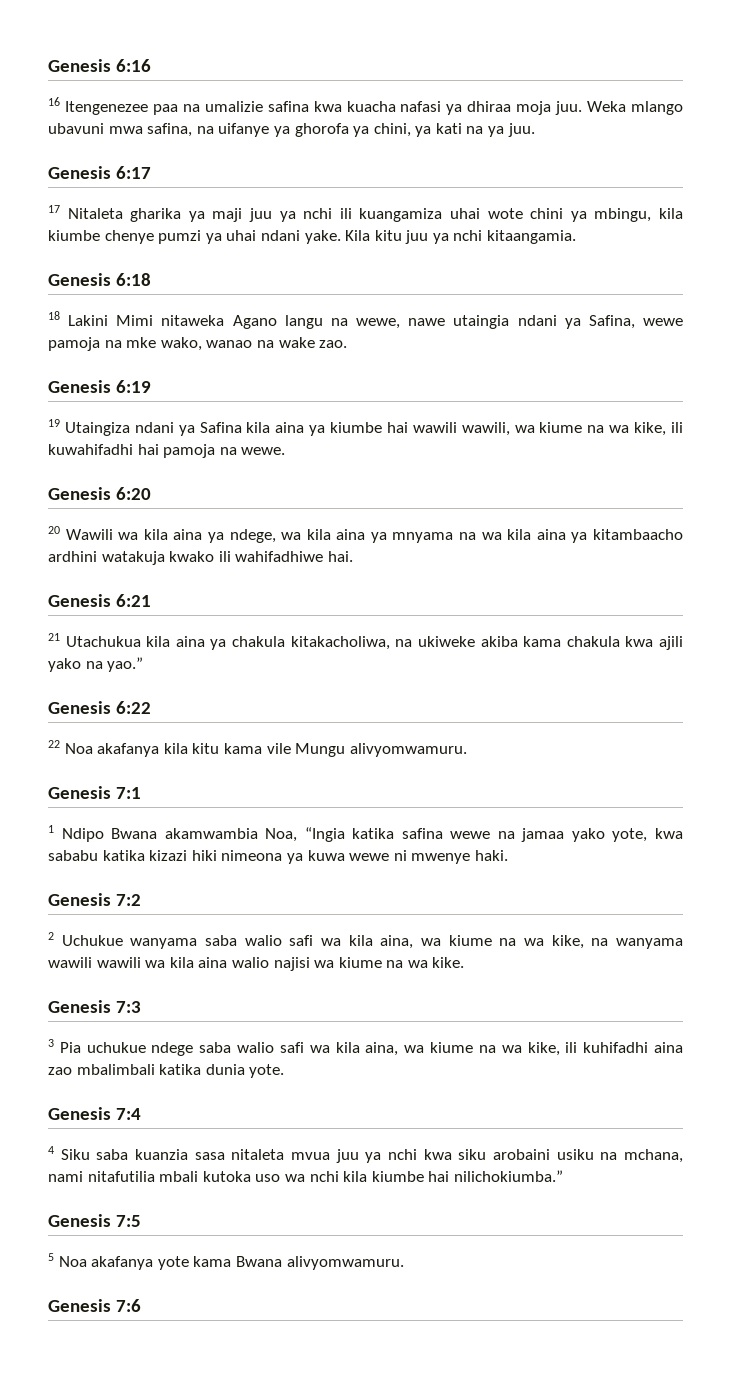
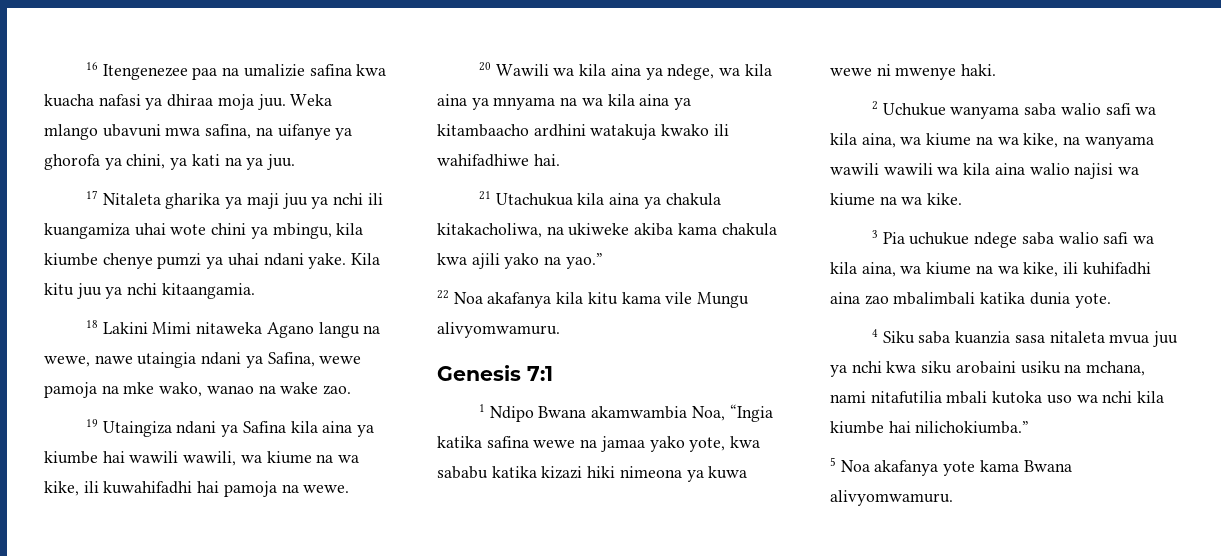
[48,59,151,72] Genesis 6:16 // -> (85, 66) none
[48,166,151,179] // Genesis 6:17 -> (296, 162) none
[48,273,151,286] // Genesis 6:18 -> (255, 291) none
[48,380,151,393] // Genesis 6:19 -> (352, 390) none
[48,487,151,500] // Genesis 6:20 -> (350, 489) none
[48,594,151,607] // Genesis 6:21 -> (560, 160) none
[48,701,151,714] // Genesis 6:22 -> (603, 261) none
[48,893,141,906] // Genesis 7:2 -> (997, 70) none
[48,1000,141,1013] // Genesis 7:3 -> (963, 199) none
[48,1107,141,1120] // Genesis 7:4 -> (1111, 300) none
[48,1214,141,1227] // Genesis 7:5 -> (1030, 427) none
[48,1299,141,1312] // Genesis 7:6 -> (953, 498) none

